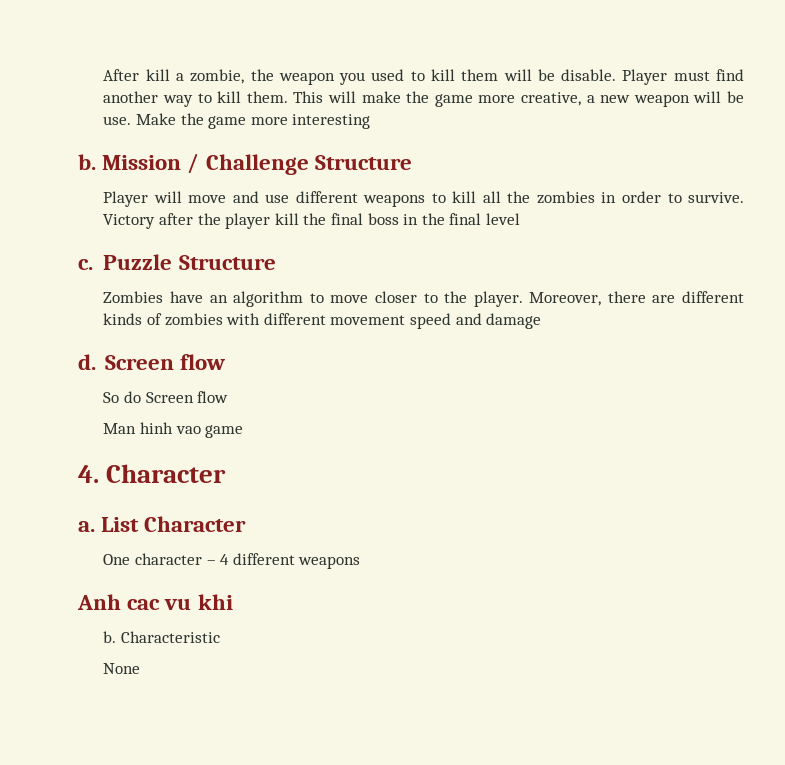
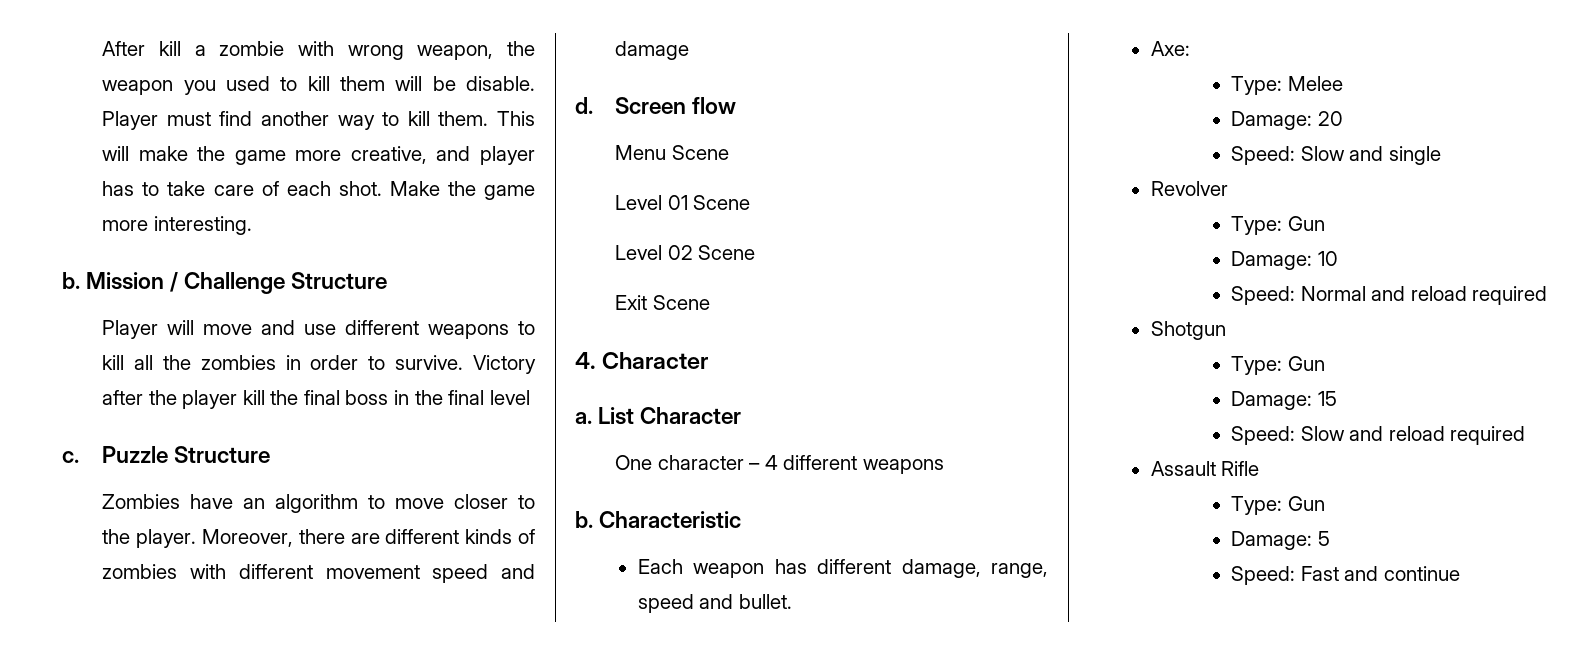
[190,69,245,84] zombie, -> [219,41,494,60] zombie with wrong weapon,
[586,91,744,107] [103,116,132,125] a new weapon will be use. -> [436,146,535,165] [102,181,382,196] and player has to take care of each shot.
[292,114,371,129] interesting -> [153,216,252,235] interesting.
[103,391,229,403] [103,422,244,438] So do Screen flow // Man hinh vao game -> [615,145,729,160] [615,195,751,210] [615,245,756,260] [615,295,710,310] Menu Scene // Level 01 Scene // Level 02 Scene // Exit Scene
[77,594,233,610] [103,631,220,643] [103,663,141,674] Anh cac vu khi // b. Characteristic // None -> [575,511,742,529] [637,559,1048,578] [637,594,792,613] [1150,41,1190,56] [1231,76,1343,95] [1231,111,1343,130] [1231,146,1441,165] [1150,181,1228,196] [1231,216,1325,235] [1231,251,1338,270] [1231,286,1548,305] [1150,321,1226,340] [1231,356,1325,375] [1231,391,1337,410] [1231,426,1526,445] [1150,461,1260,476] [1231,496,1325,515] [1231,531,1330,550] [1231,566,1460,585] b. Characteristic // Each weapon has different damage, range, speed and bullet. // Axe: // Type: Melee // Damage: 20 // Speed: Slow and single // Revolver // Type: Gun // Damage: 10 // Speed: Normal and reload required // Shotgun // Type: Gun // Damage: 15 // Speed: Slow and reload required // Assault Rifle // Type: Gun // Damage: 5 // Speed: Fast and continue

